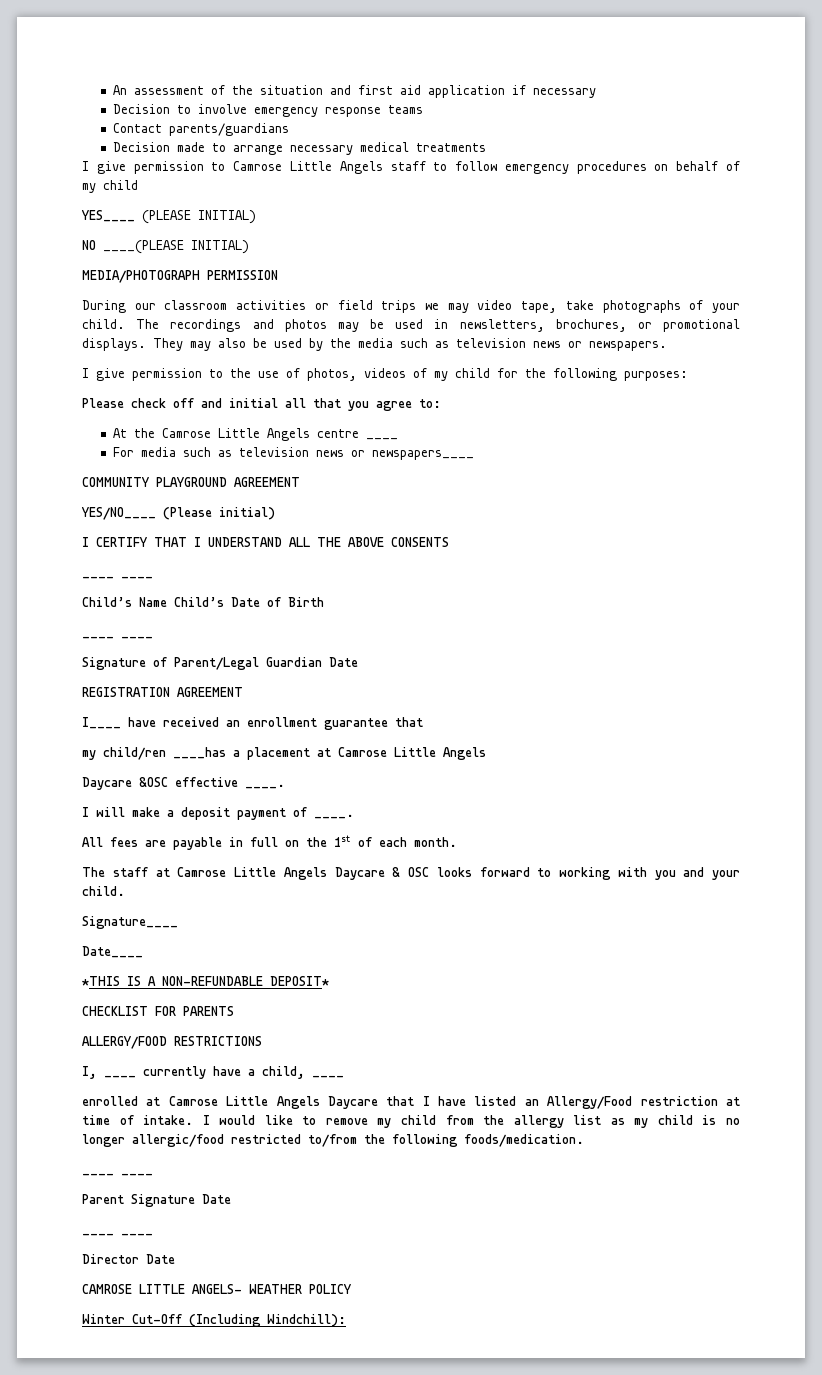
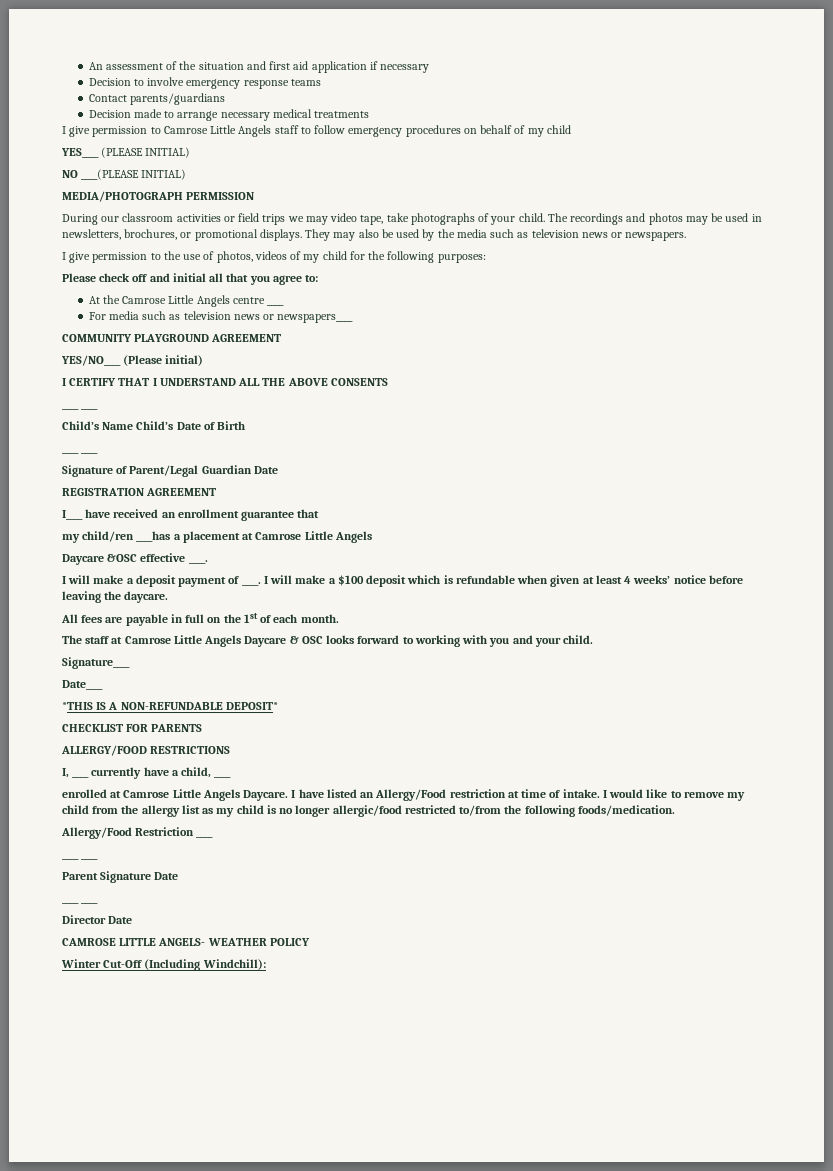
(354, 816) none -> [263,575,743,587] [62,591,169,603] I will make a $100 deposit which is refundable when given at least 4 weeks’ notice before leaving the daycare.
[327,1096,415,1109] Daycare that -> [243,790,289,801] Daycare.
(584, 1140) none -> [61,827,195,839] [196,836,214,838] // Allergy/Food Restriction ____

